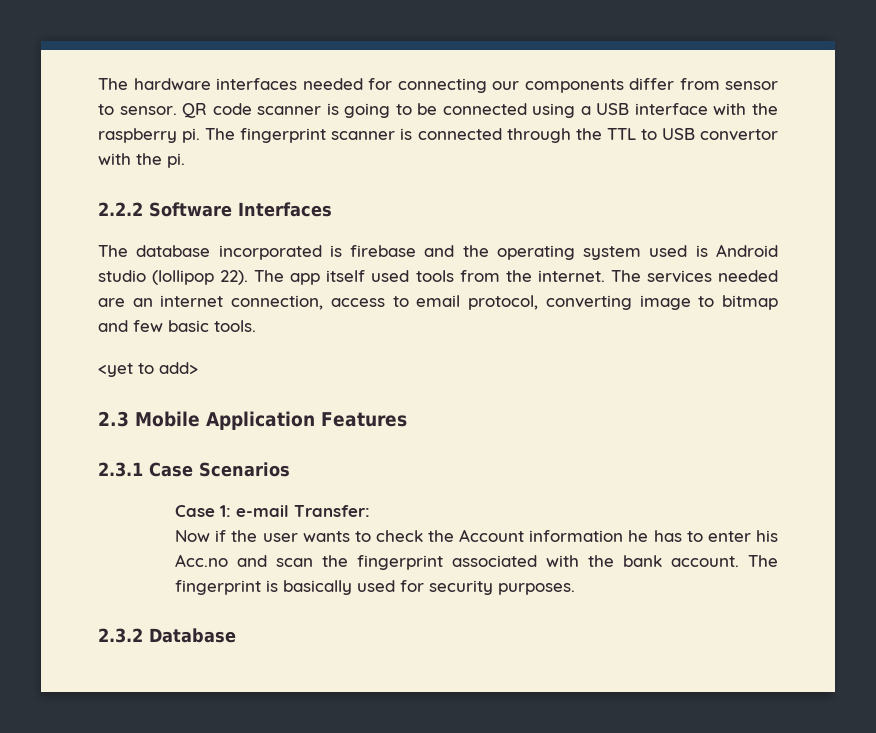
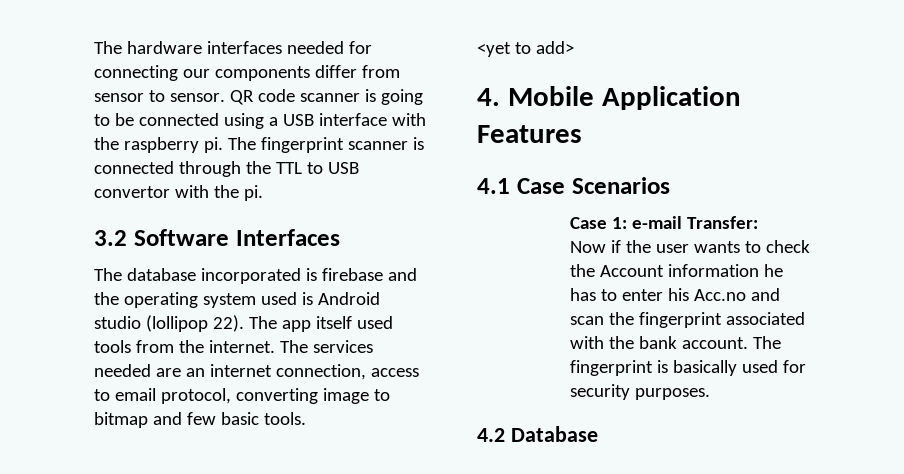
[98,202,143,216] 2.2.2 -> [94,230,127,246] 3.2
[98,411,129,427] 2.3 -> [477,88,500,106] 4.
[98,462,143,477] 2.3.1 -> [477,178,510,194] 4.1
[98,628,143,643] 2.3.2 -> [477,428,505,442] 4.2

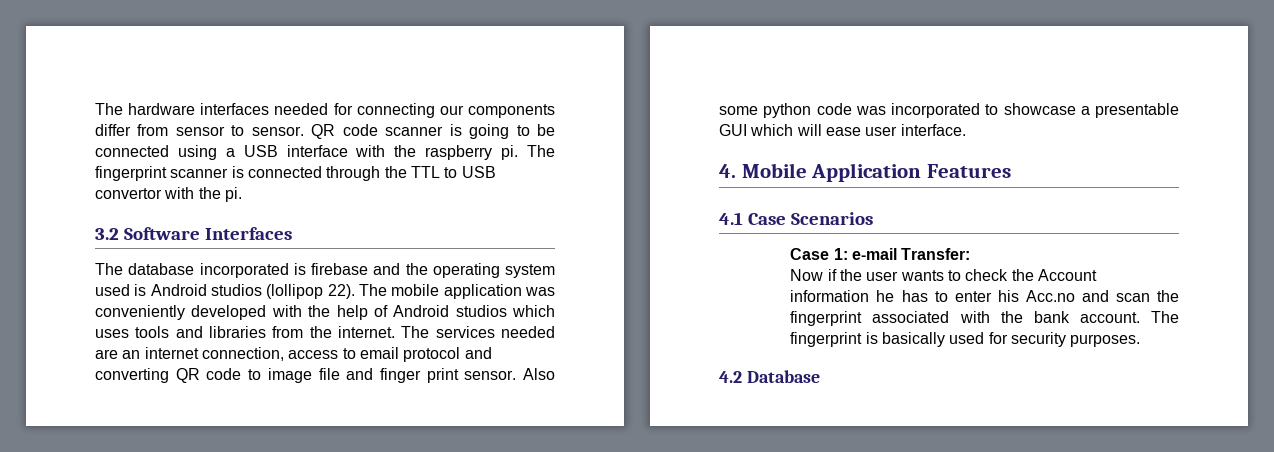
[94,316,141,329] studio -> [211,284,262,296] studios
[281,316,393,332] [94,340,131,353] app itself used tools -> [391,284,555,299] [95,305,555,320] [95,326,266,338] mobile application was conveniently developed with the help of Android studios which uses tools and libraries
[160,388,390,404] [94,412,306,428] [477,41,574,57] protocol, converting image to bitmap and few basic tools. // <yet to add> -> [403,347,492,362] [95,368,555,383] [719,103,1179,118] [719,124,966,136] protocol and converting QR code to image file and finger print sensor. Also some python code was incorporated to showcase a presentable GUI which will ease user interface.

